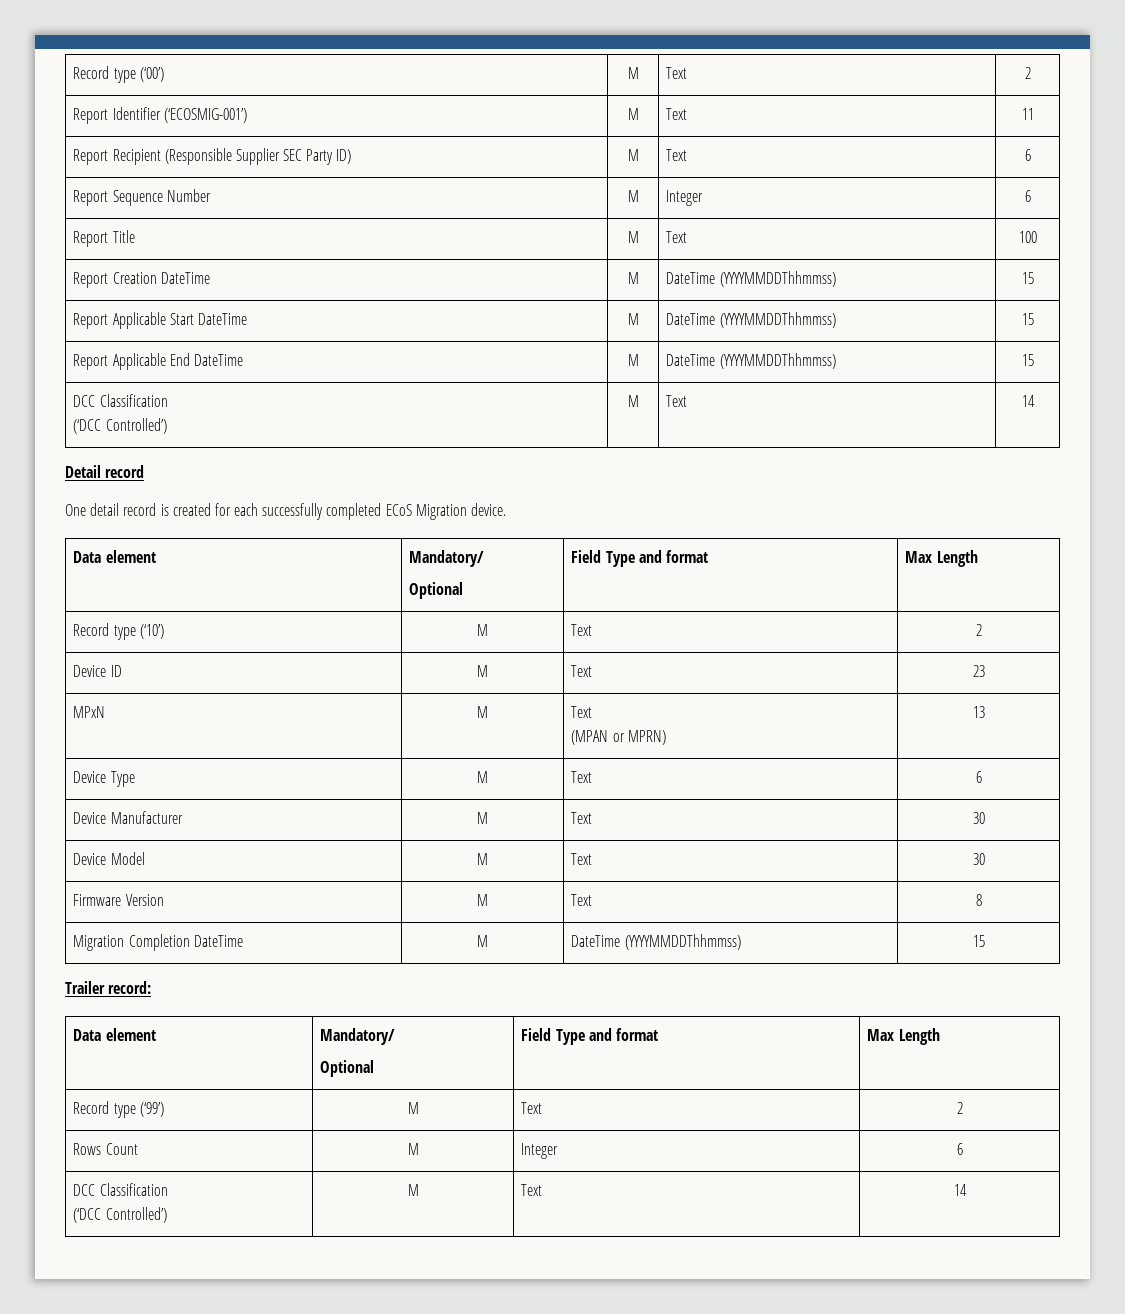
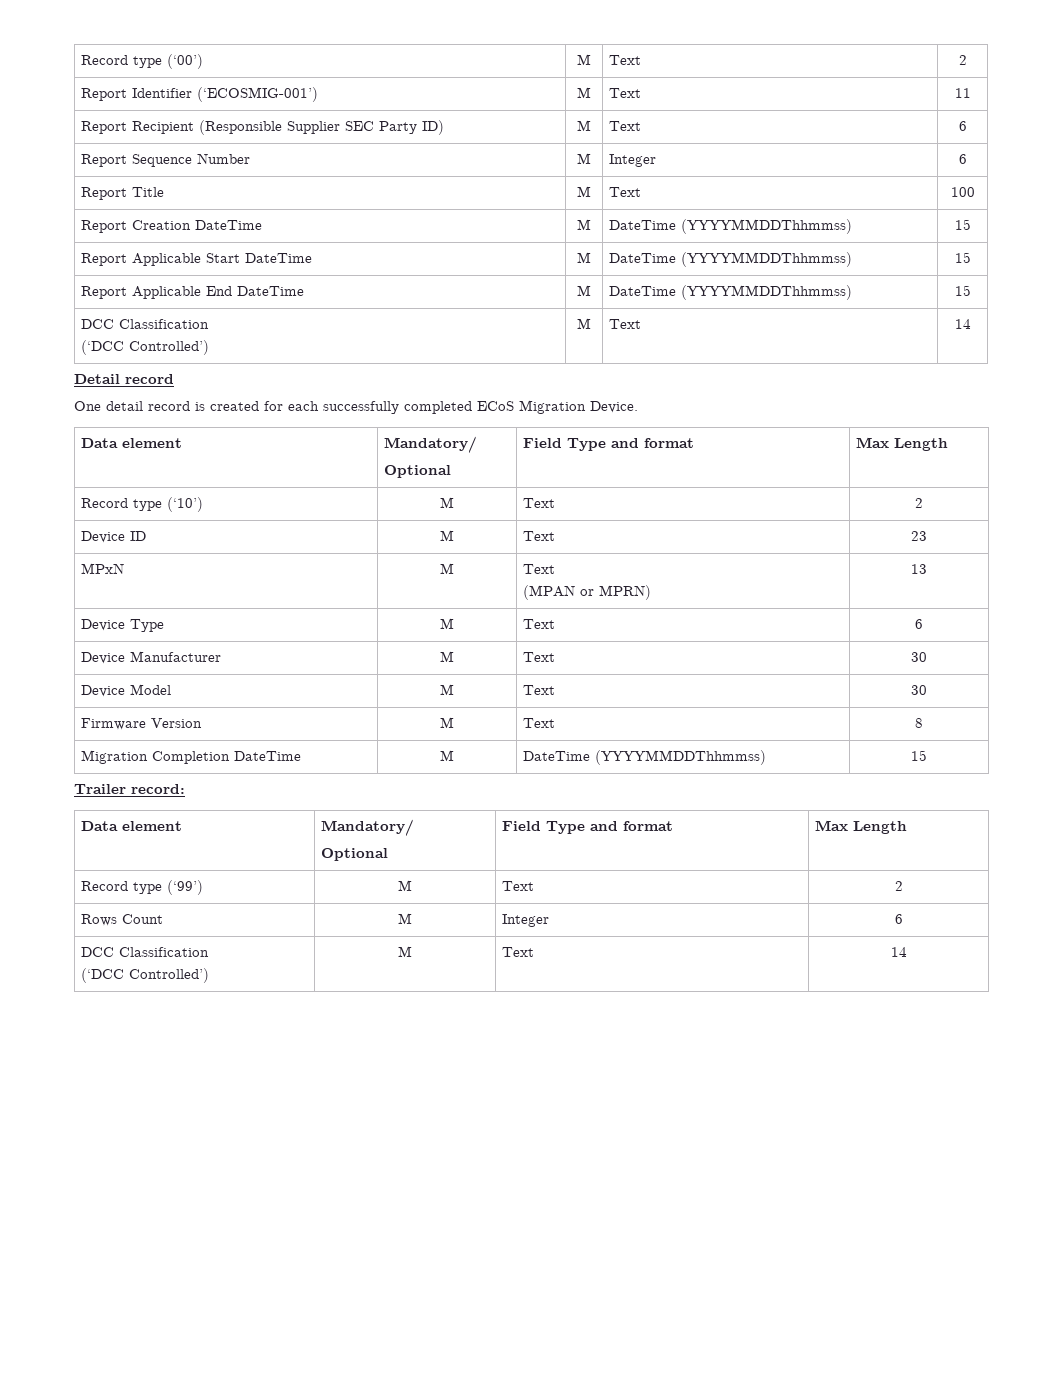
[471,503,507,516] device. -> [590,401,638,413] Device.

